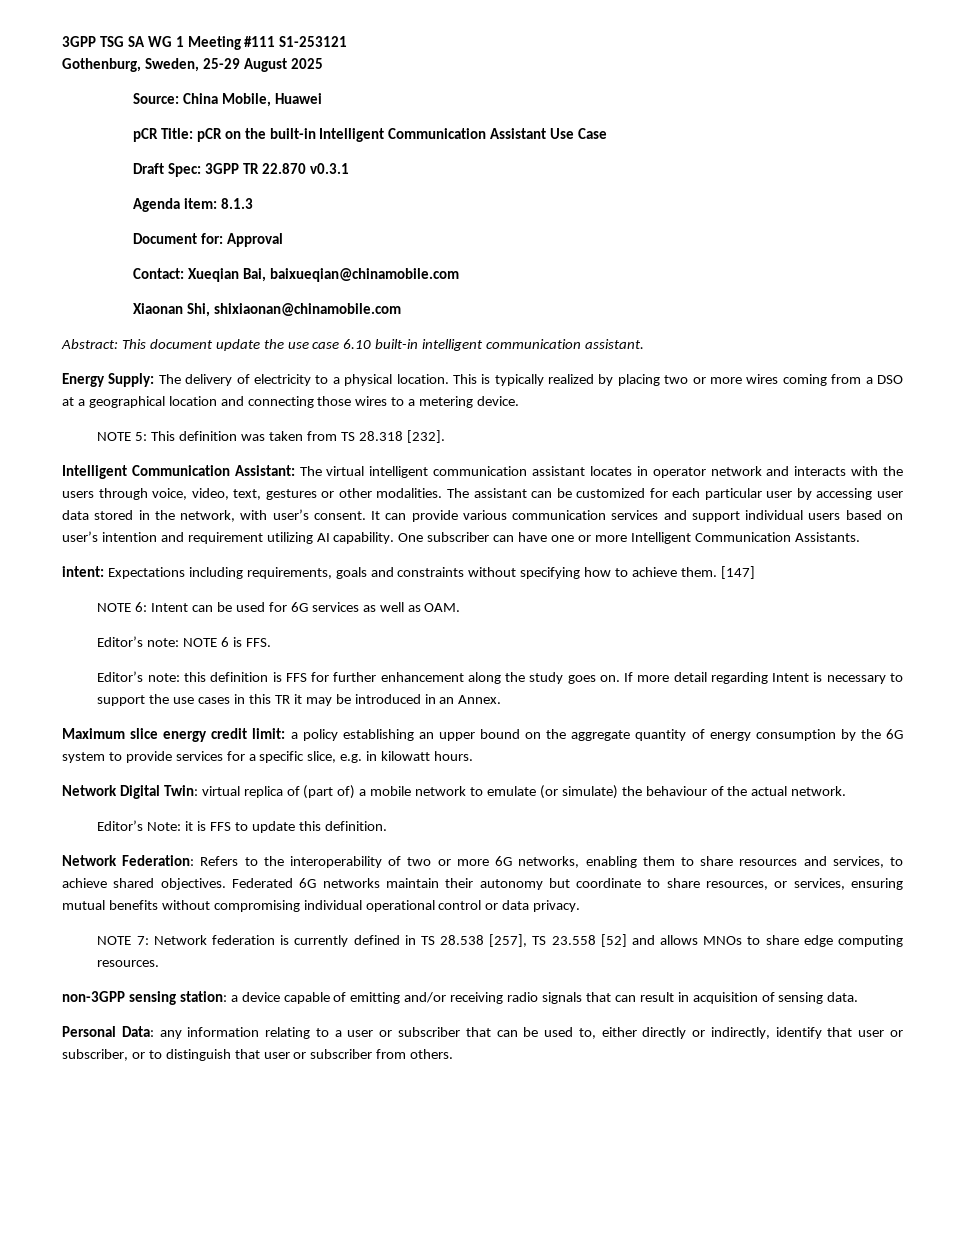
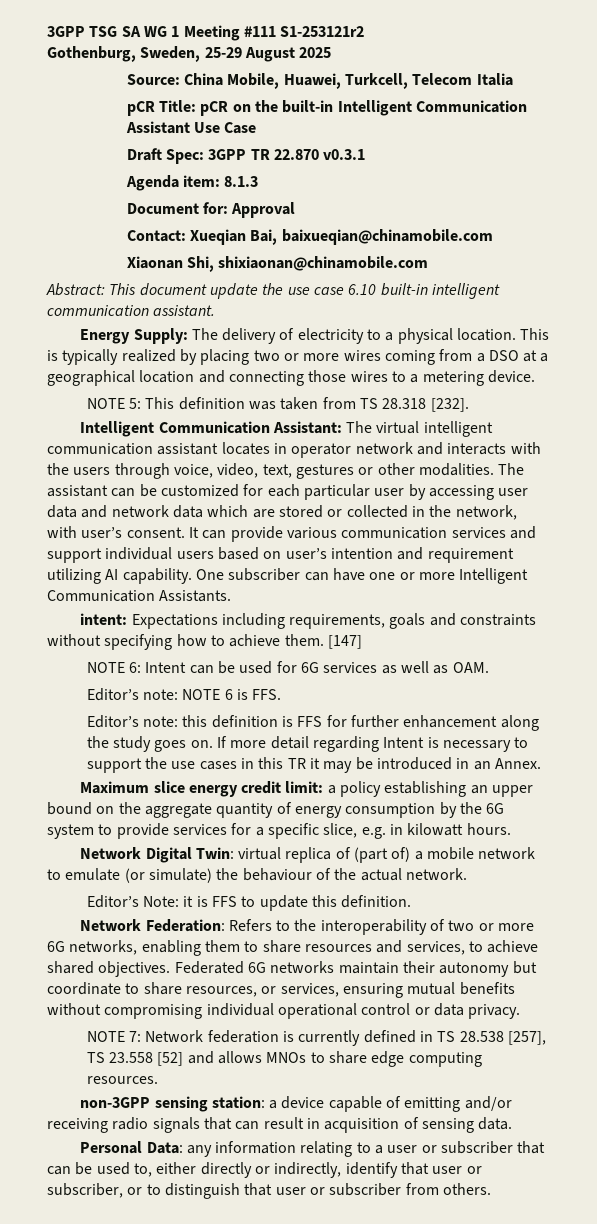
[279,36,348,47] S1-253121 -> [280,26,365,37] S1-253121r2
[274,93,322,104] Huawei -> [283,73,513,89] Huawei, Turkcell, Telecom Italia
[94,510,134,520] stored -> [81,505,408,518] and network data which are stored or collected

